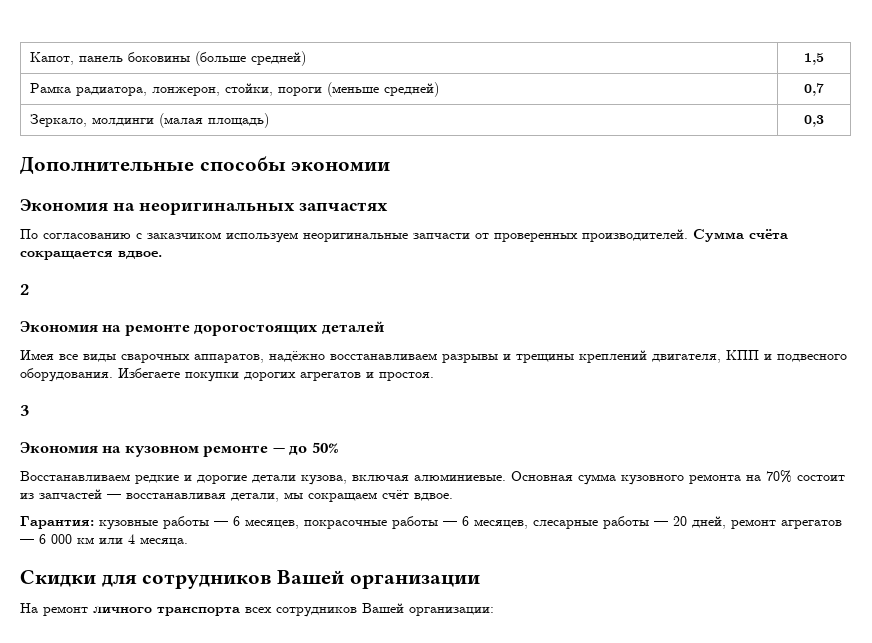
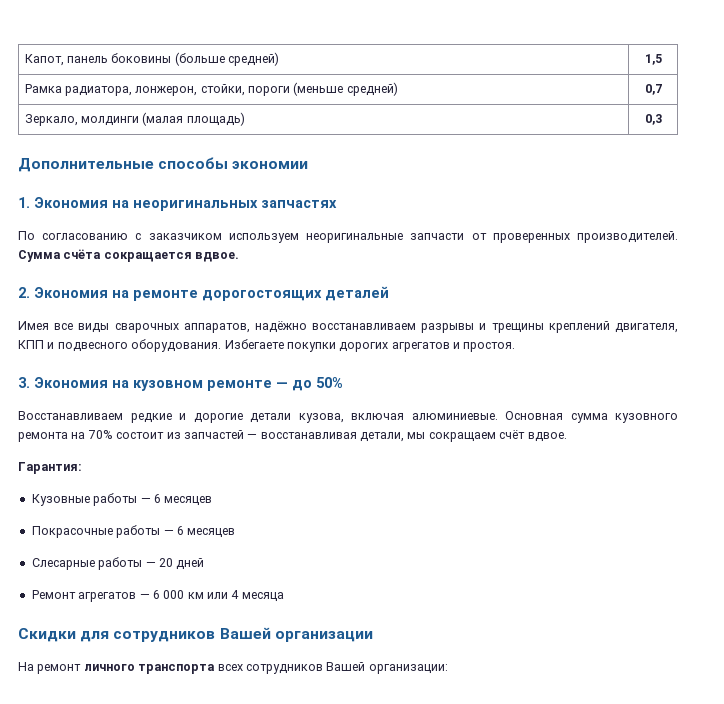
(391, 166) none -> [18,197,30,208] 1.
[20,284,30,295] 2 // -> [18,287,30,298] 2.
[20,405,30,416] 3 // -> [18,377,30,388] 3.
[99,516,598,530] кузовные работы — 6 месяцев, покрасочные работы — 6 месяцев, слесарные -> [31,493,213,506] [31,525,236,538] [31,558,95,570] // Кузовные работы — 6 месяцев // Покрасочные работы — 6 месяцев // Слесарные
[692,516,776,529] дней, ремонт -> [176,558,205,570] [31,590,76,599] дней // Ремонт
[140,537,188,546] месяца. -> [241,592,284,602] месяца

